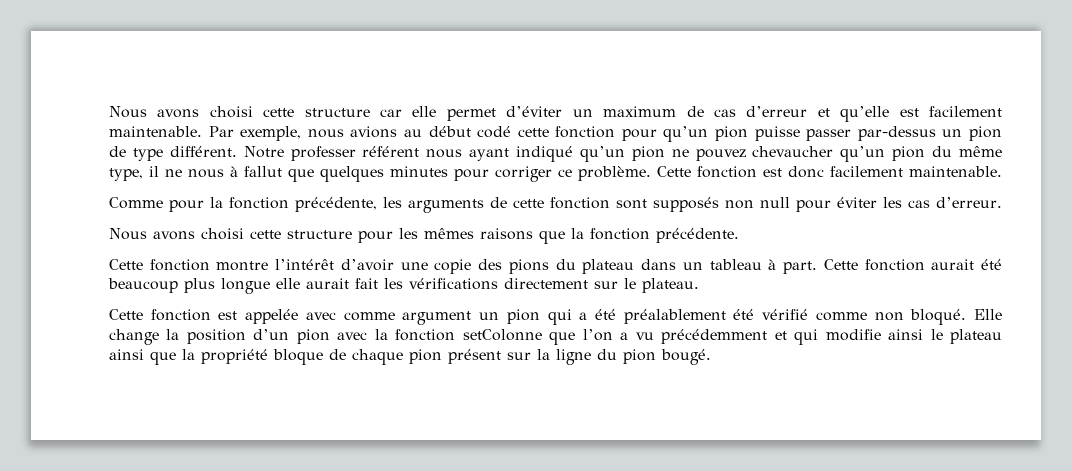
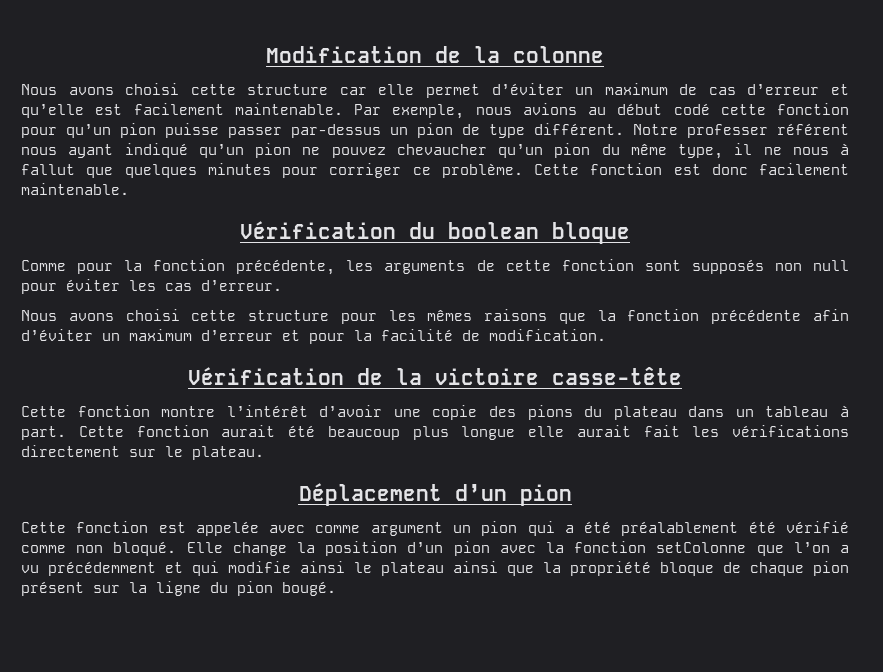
(109, 112) none -> [266,46,604,63] Modification de la colonne //
(1002, 171) none -> [240,221,630,244] // Vérification du boolean bloque
[656,228,739,243] précédente. -> [711,309,849,324] [21,329,606,344] [188,367,682,385] précédente afin d’éviter un maximum d’erreur et pour la facilité de modification. // Vérification de la victoire casse-tête
(699, 285) none -> [298,483,572,506] // Déplacement d’un pion

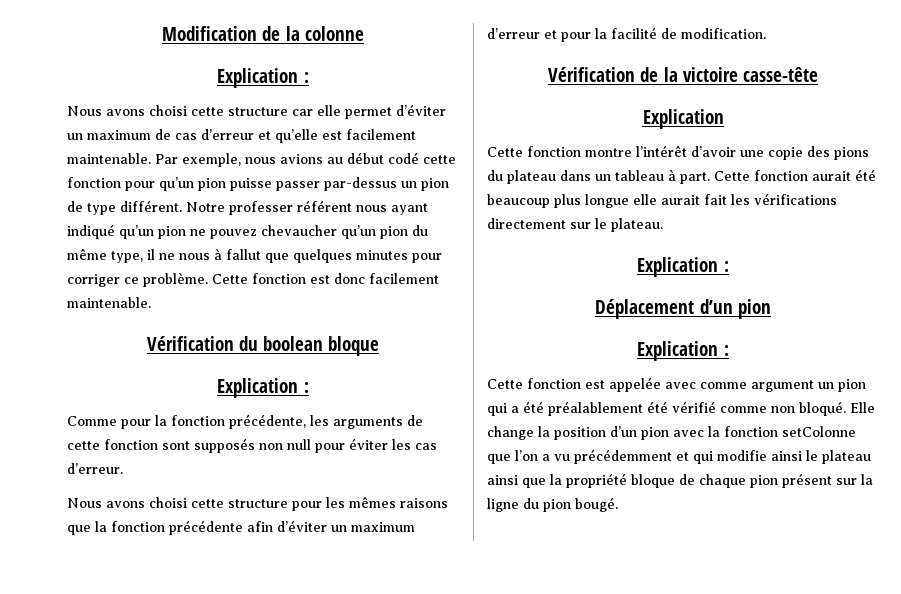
(604, 54) none -> [217,68,309,88] // Explication :
(630, 233) none -> [217,378,309,398] // Explication :
(682, 376) none -> [642,109,724,129] // Explication
(264, 453) none -> [637,257,729,277] // Explication :
(572, 495) none -> [637,341,729,361] // Explication :

